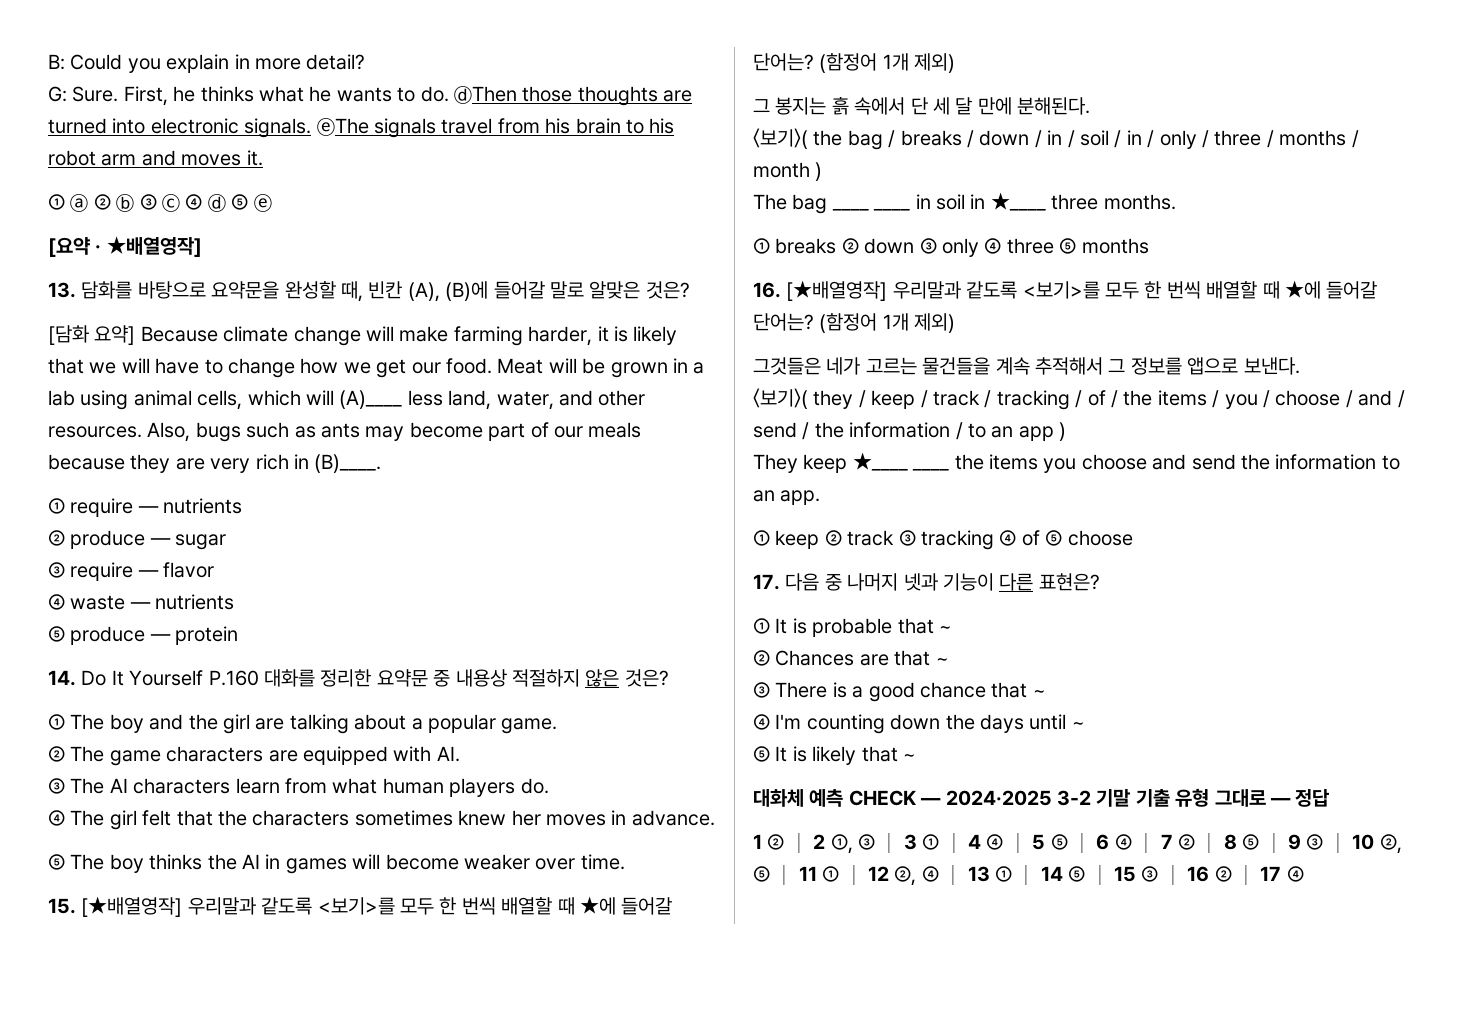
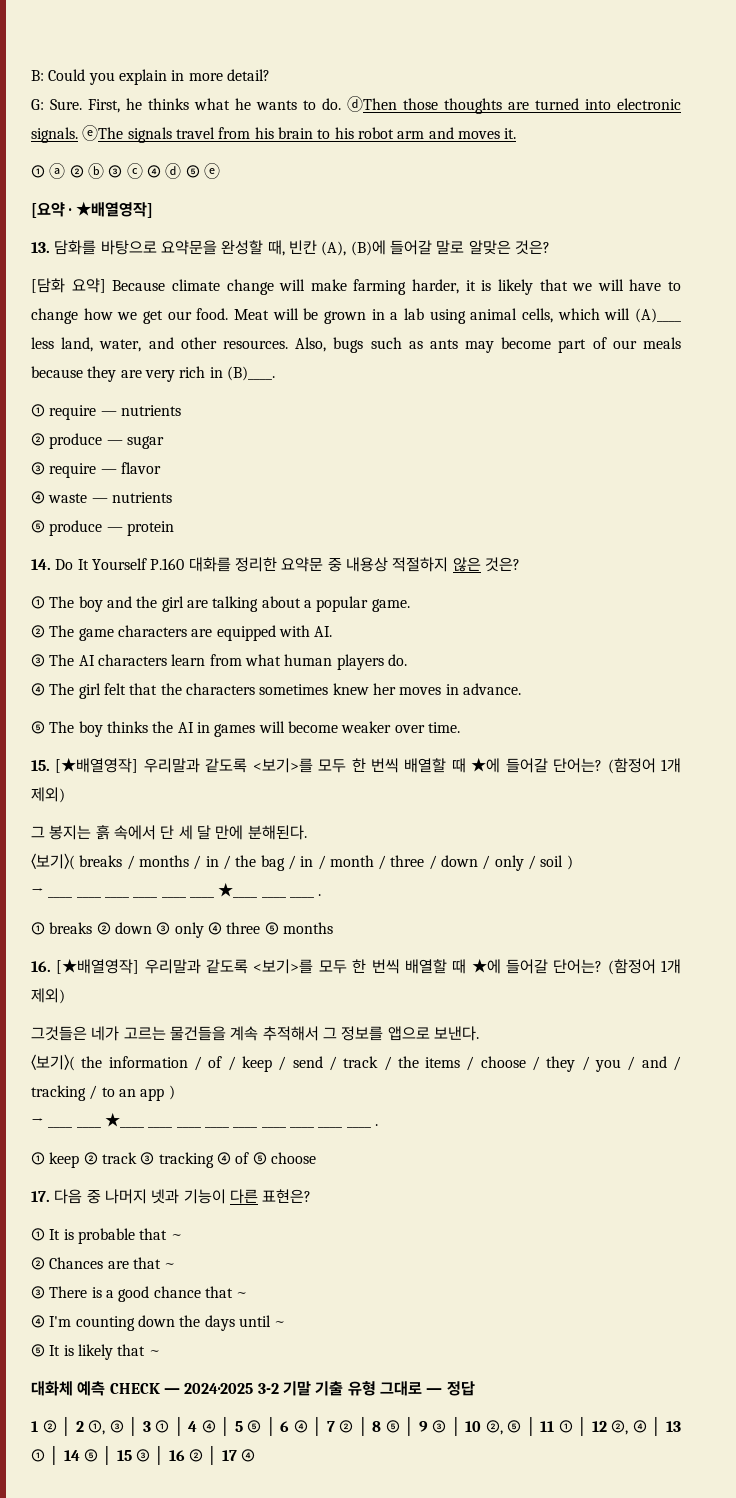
[813,130,962,150] the bag / breaks -> [79,855,425,871] breaks / months / in / the bag / in / month / three
[1047,130,1063,145] in -> [494,855,524,871] only
[1114,130,1359,149] [753,162,823,181] [753,194,911,214] [915,192,1176,211] / in / only / three / months / month ) // The bag ____ ____ in soil in ★____ three months. -> [566,855,573,870] [31,888,44,896] [48,882,314,898] [318,894,322,896] ) // → ____ ____ ____ ____ ____ ____ ★____ ____ ____ .
[813,390,1405,410] [753,422,951,440] they / keep / track / tracking / of / the items / you / choose / and / send / the information -> [81,1056,682,1072] [31,1085,86,1101] the information / of / keep / send / track / the items / choose / they / you / and / tracking
[753,452,1400,473] [753,490,821,505] They keep ★____ ____ the items you choose and send the information to an app. -> [31,1118,44,1126] [48,1112,371,1128] [374,1124,378,1126] → ____ ____ ★____ ____ ____ ____ ____ ____ ____ ____ ____ .

